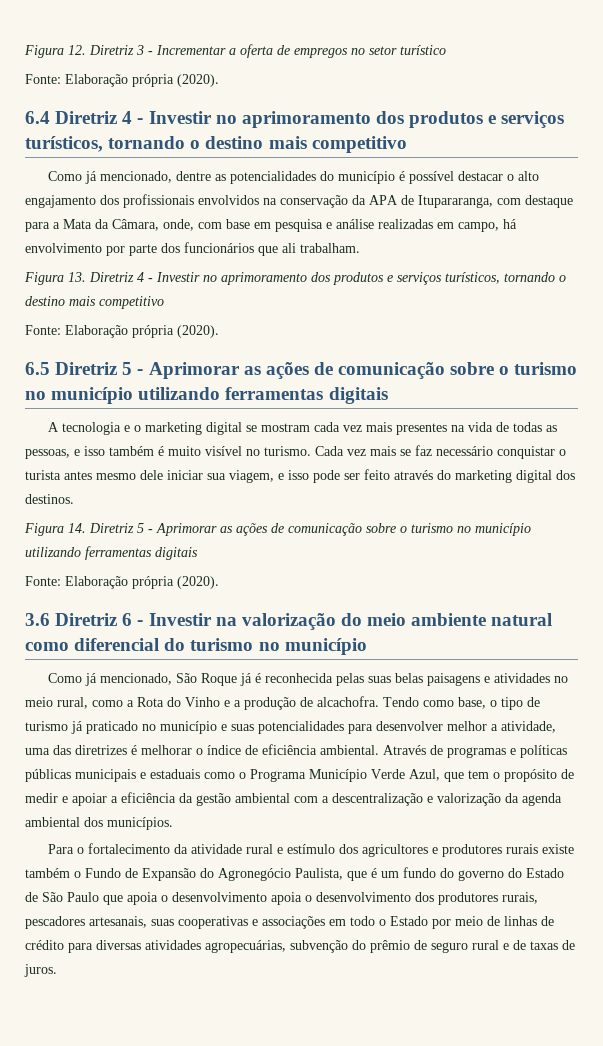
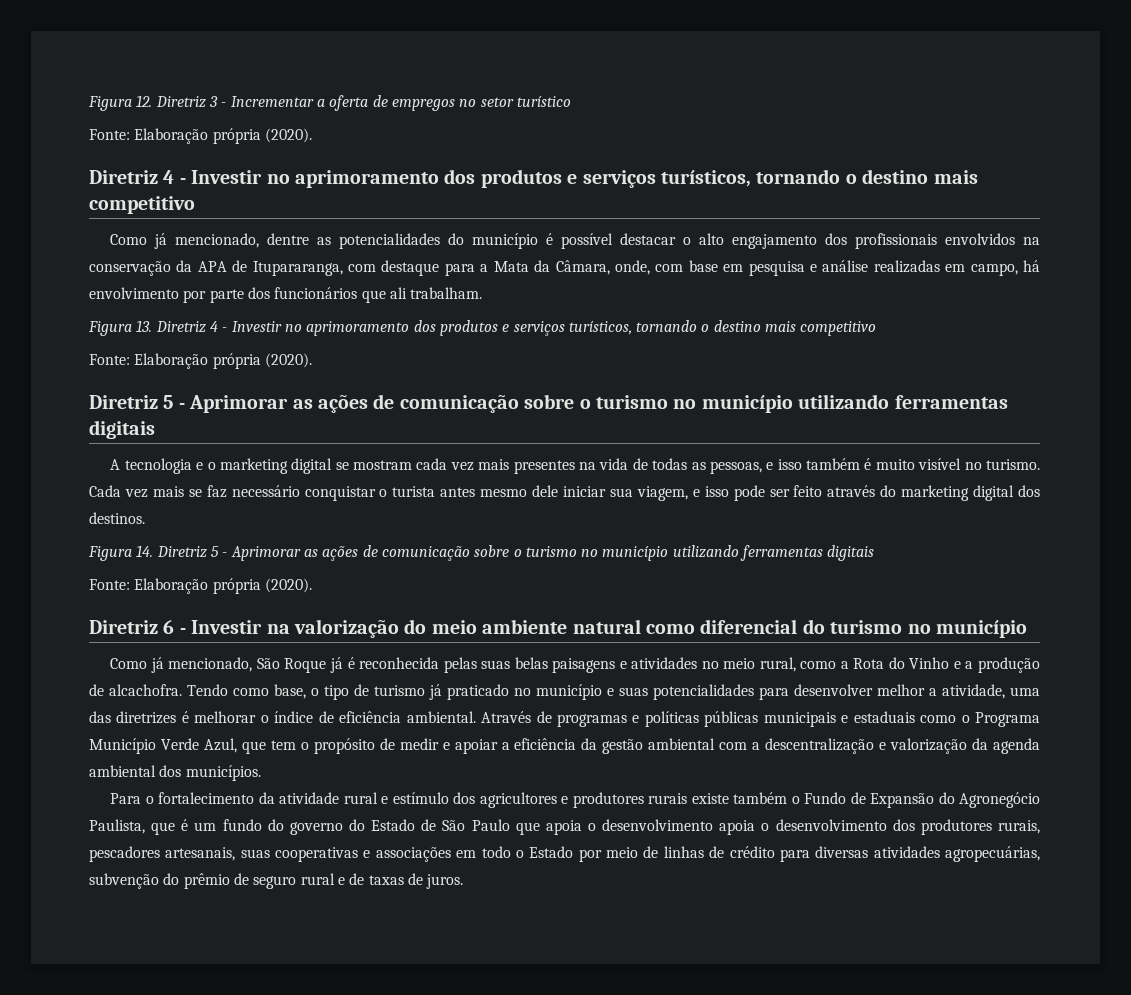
[25,111,50,124] 6.4 -> (312, 135) none
[25,362,50,375] 6.5 -> (312, 360) none
[25,613,50,626] 3.6 -> (312, 585) none

